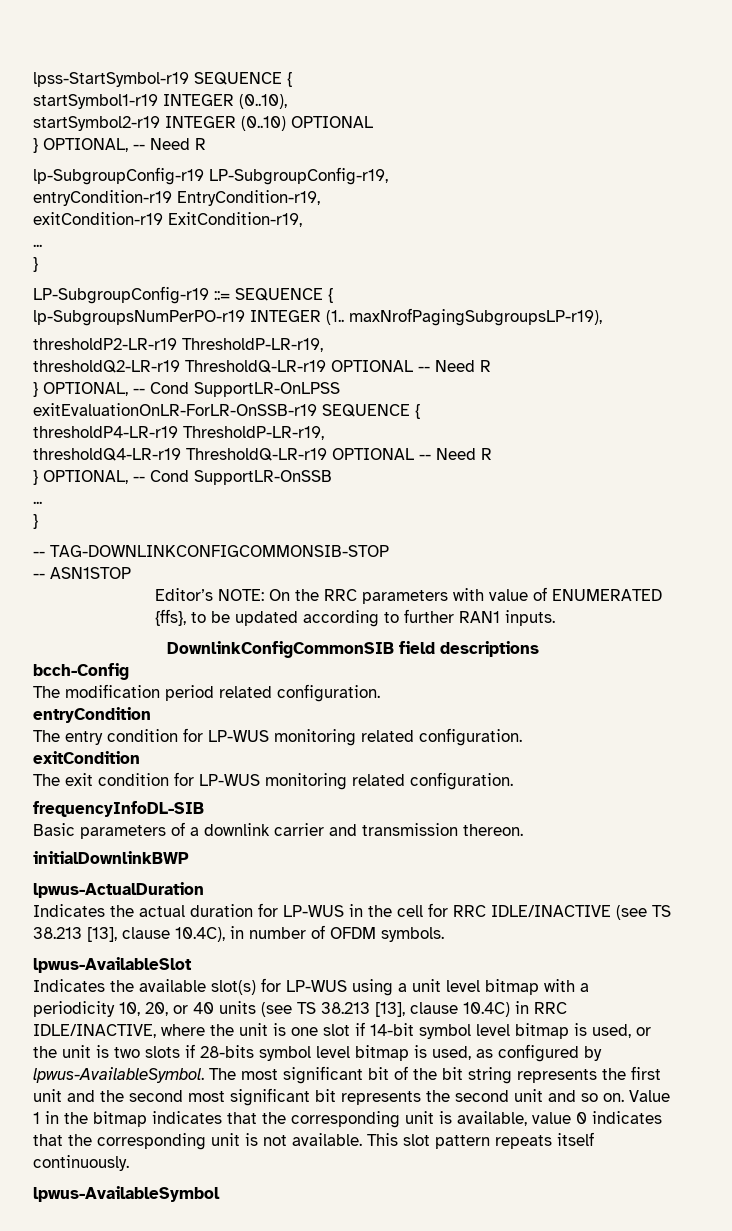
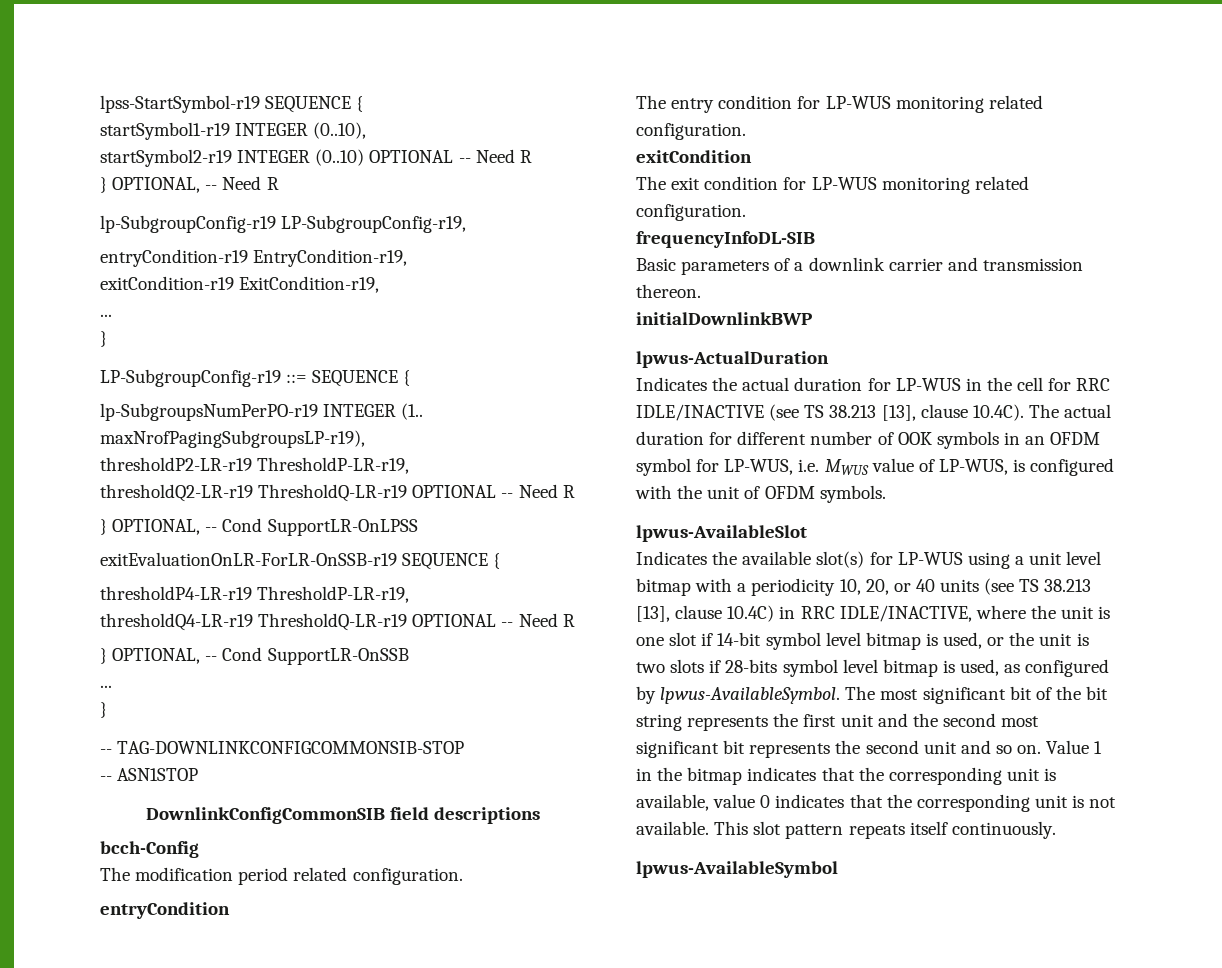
(373, 122) none -> [458,149,532,163] -- Need R
[154,587,662,604] [154,609,555,627] // Editor’s NOTE: On the RRC parameters with value of ENUMERATED {ffs}, to be updated according to further RAN1 inputs. -> (199, 774) none
[175,926,306,942] 10.4C), in number -> [972,404,1112,421] [636,431,1101,449] [636,458,1115,476] [635,485,741,499] 10.4C). The actual duration for different number of OOK symbols in an OFDM symbol for LP-WUS, i.e. MWUS value of LP-WUS, is configured with the unit

